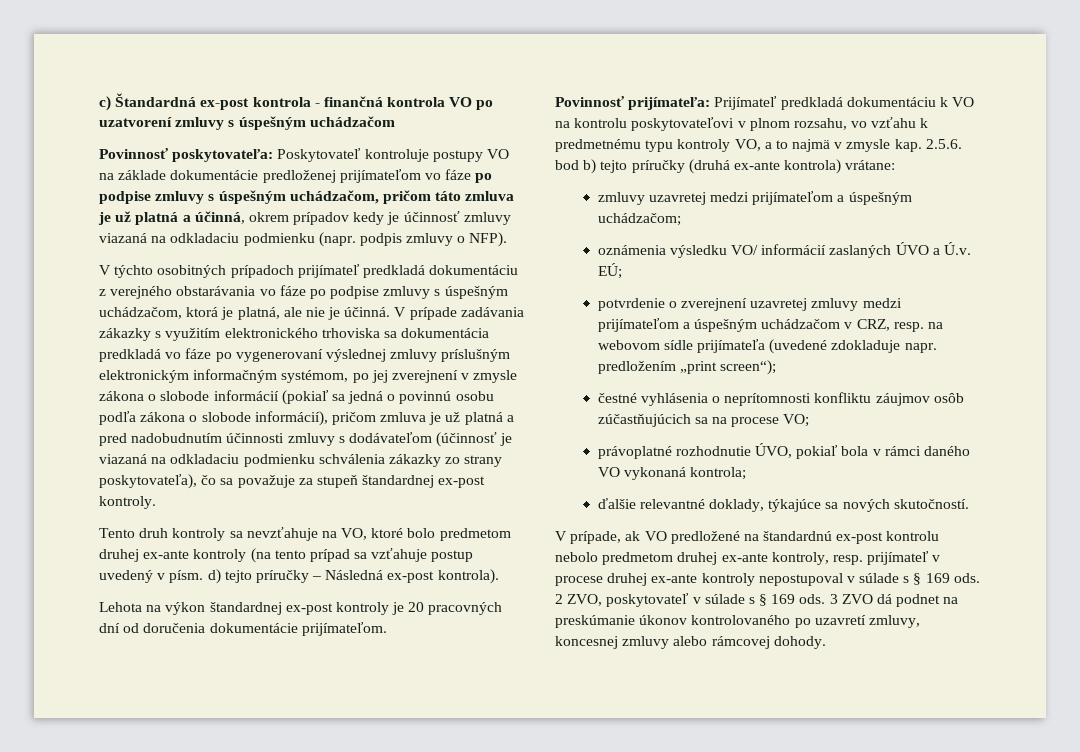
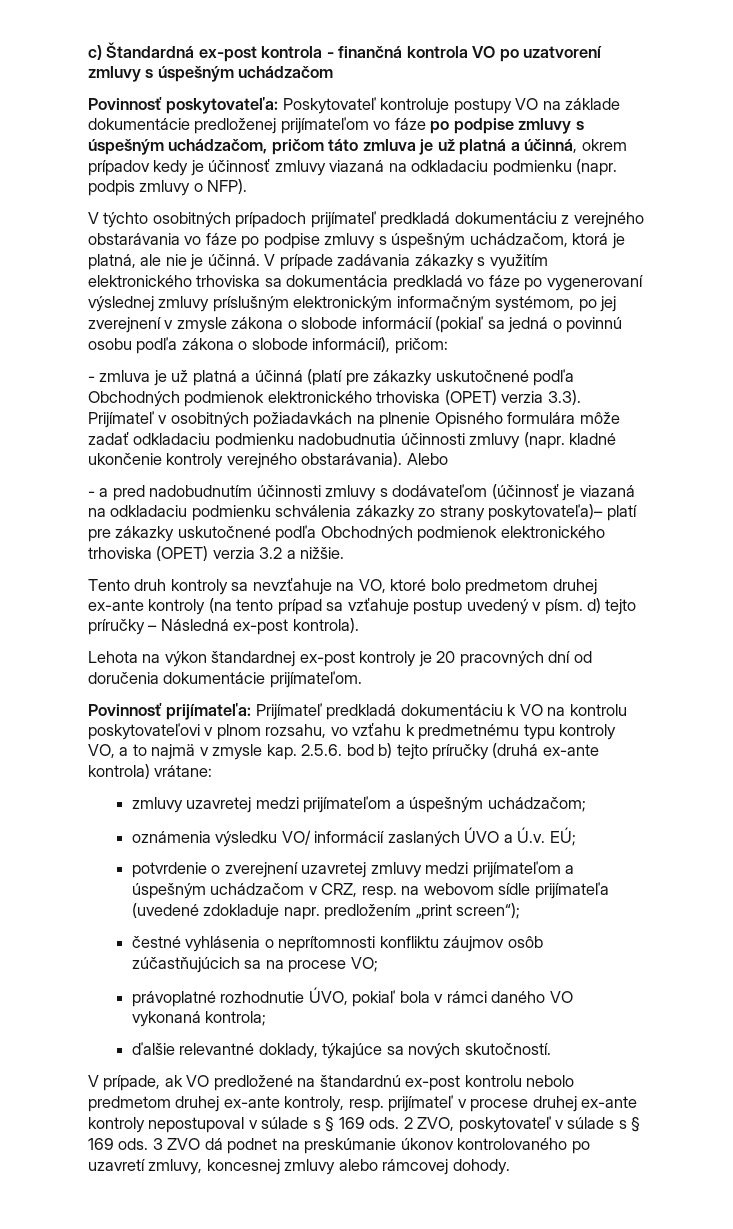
[331,412,514,425] pričom zmluva je už platná a -> [394,338,448,354] [88,369,575,386] [88,390,581,407] [88,411,620,428] [88,431,617,449] [88,452,448,469] [88,488,109,497] pričom: // - zmluva je už platná a účinná (platí pre zákazky uskutočnené podľa Obchodných podmienok elektronického trhoviska (OPET) verzia 3.3). Prijímateľ v osobitných požiadavkách na plnenie Opisného formulára môže zadať odkladaciu podmienku nadobudnutia účinnosti zmluvy (napr. kladné ukončenie kontroly verejného obstarávania). Alebo // - a
[99,474,486,489] [99,496,156,509] poskytovateľa), čo sa považuje za stupeň štandardnej ex-post kontroly. -> [488,504,637,521] [88,525,605,542] [88,546,345,561] poskytovateľa)– platí pre zákazky uskutočnené podľa Obchodných podmienok elektronického trhoviska (OPET) verzia 3.2 a nižšie.

